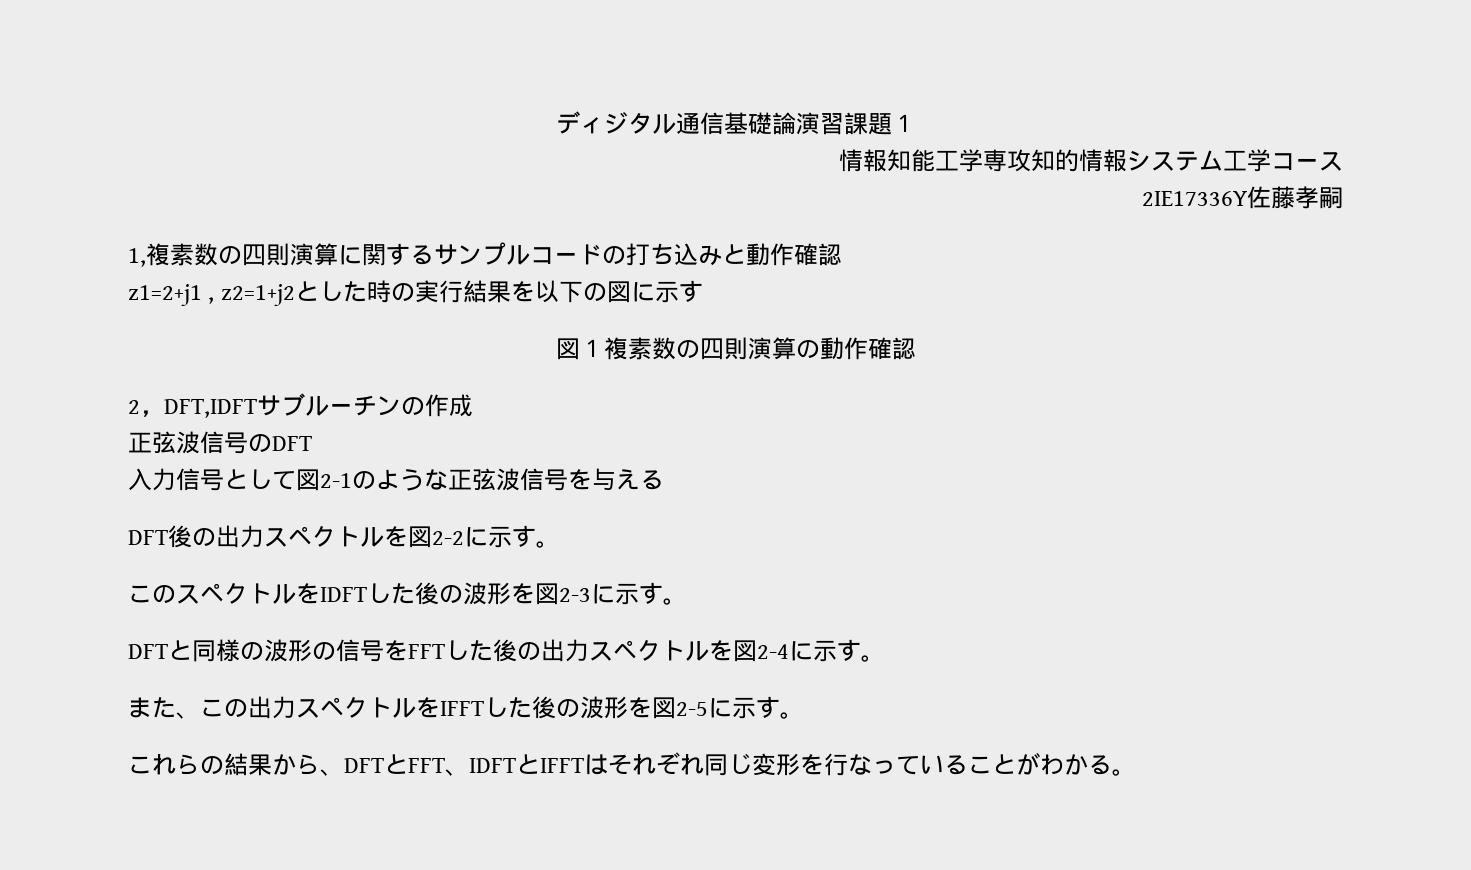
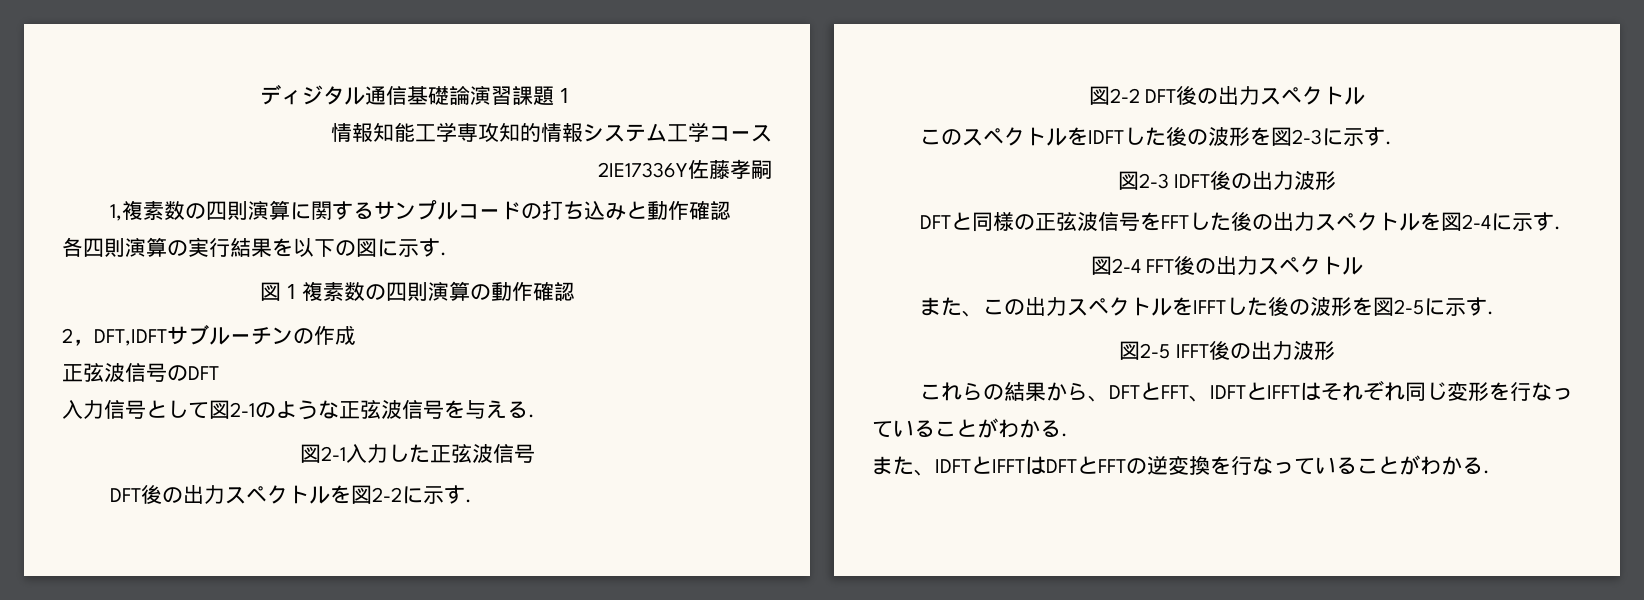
[128,280,391,306] z1=2+j1 , z2=1+j2とした時 -> [62,237,167,257] 各四則演算
(703, 291) none -> [440,252,447,256] .
(664, 480) none -> [528,414,535,418] [299,444,535,463] . // 図2-1入力した正弦波信号
[536,541,560,548] 。 -> [464,499,472,503] [1088,85,1366,105] . // 図2-2 DFT後の出力スペクトル
[663,598,687,605] 。 -> [1384,141,1392,145] [1117,170,1337,190] . // 図2-3 IDFT後の出力波形
[264,639,336,662] 波形の -> [1034,212,1098,231] 正弦波
[861,655,885,662] 。 -> [1553,226,1561,230] [1090,255,1364,275] . // 図2-4 FFT後の出力スペクトル
[780,712,804,719] 。 -> [1486,311,1494,315] [1119,340,1335,360] . // 図2-5 IFFT後の出力波形
[1112,769,1136,776] 。 -> [1061,433,1068,437] [872,455,1490,476] . // また、IDFTとIFFTはDFTとFFTの逆変換を行なっていることがわかる.

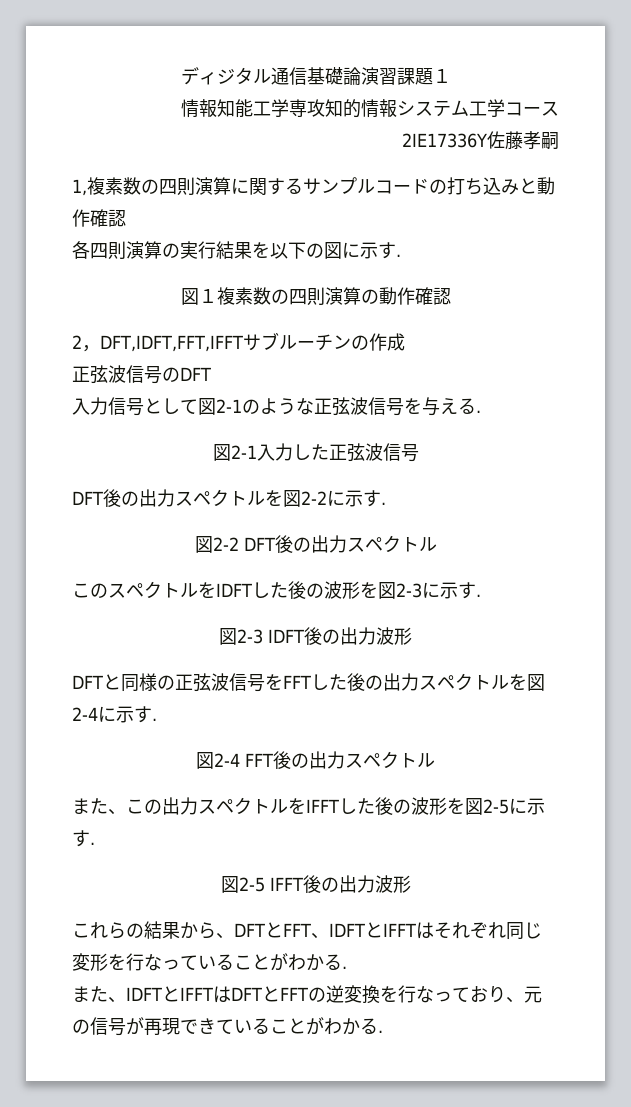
[94,329,167,346] DFT,IDFT -> [100,335,243,352] DFT,IDFT,FFT,IFFT
(1315, 466) none -> [470,986,542,1003] [72,1017,234,1036] おり、元の信号が再現できて

